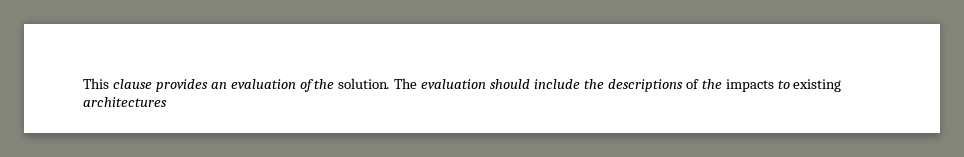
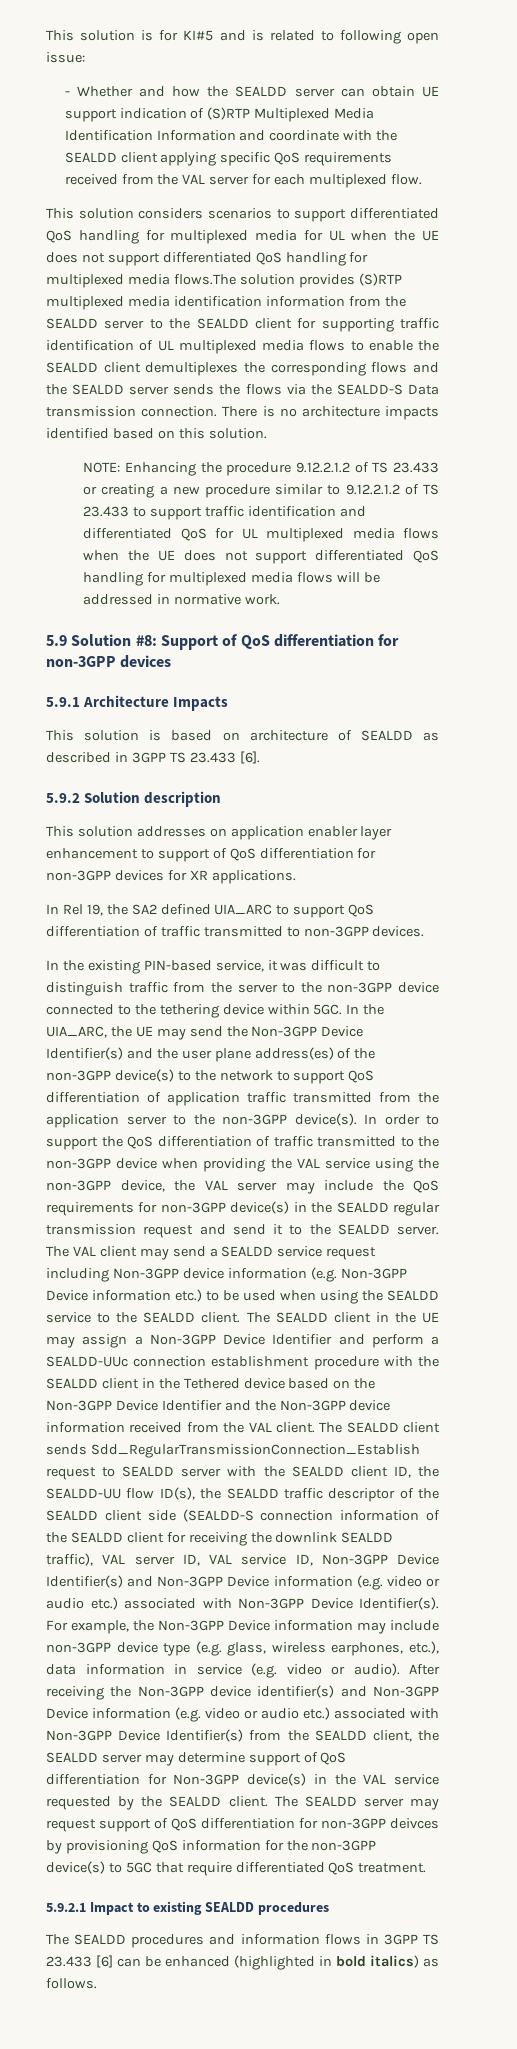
[83,78,842,92] [83,97,167,107] This clause provides an evaluation of the solution. The evaluation should include the descriptions of the impacts to existing architectures -> [46,30,440,44] [46,52,85,63] [64,86,439,97] [64,107,375,122] [64,130,398,141] [64,152,393,166] [64,174,422,188] [46,208,439,222] [46,230,439,244] [46,252,369,266] [46,273,402,288] [46,296,406,310] [46,318,439,332] [46,340,439,354] [46,362,439,376] [46,384,439,395] [46,406,439,420] [46,428,267,439] [83,462,439,476] [83,484,439,498] [83,506,366,520] [83,528,439,542] [83,550,439,564] [83,572,380,586] [83,594,280,605] [46,634,400,650] [46,655,172,668] [46,695,229,711] [46,730,439,741] [46,751,260,764] [46,791,222,807] [46,826,393,840] [46,848,377,862] [46,870,296,884] [46,904,375,918] [46,926,425,937] [46,960,381,974] [46,982,439,996] [46,1004,385,1018] [46,1026,364,1040] [46,1047,376,1062] [46,1069,375,1084] [46,1092,439,1106] [46,1113,439,1128] [46,1136,439,1150] [46,1158,439,1172] [46,1180,439,1194] [46,1201,441,1216] [46,1224,439,1238] [46,1246,377,1260] [46,1267,407,1282] [46,1289,439,1304] [46,1312,440,1323] [46,1334,439,1348] [46,1356,439,1370] [46,1378,376,1389] [46,1400,391,1411] [46,1422,440,1433] [46,1444,420,1458] [46,1466,439,1480] [46,1487,439,1502] [46,1509,440,1522] [46,1532,394,1546] [46,1553,439,1566] [46,1575,440,1590] [46,1597,439,1610] [46,1620,439,1634] [46,1641,439,1656] [46,1663,440,1678] [46,1685,439,1700] [46,1707,439,1722] [46,1729,440,1742] [46,1752,347,1766] [46,1773,440,1786] [46,1796,439,1810] [46,1818,439,1832] [46,1840,377,1854] [46,1861,427,1876] [46,1901,329,1915] [46,1934,439,1948] [46,1955,439,1970] [46,1978,97,1989] This solution is for KI#5 and is related to following open issue: // - Whether and how the SEALDD server can obtain UE support indication of (S)RTP Multiplexed Media Identification Information and coordinate with the SEALDD client applying specific QoS requirements received from the VAL server for each multiplexed flow. // This solution considers scenarios to support differentiated QoS handling for multiplexed media for UL when the UE does not support differentiated QoS handling for multiplexed media flows.The solution provides (S)RTP multiplexed media identification information from the SEALDD server to the SEALDD client for supporting traffic identification of UL multiplexed media flows to enable the SEALDD client demultiplexes the corresponding flows and the SEALDD server sends the flows via the SEALDD-S Data transmission connection. There is no architecture impacts identified based on this solution. // NOTE: Enhancing the procedure 9.12.2.1.2 of TS 23.433 or creating a new procedure similar to 9.12.2.1.2 of TS 23.433 to support traffic identification and differentiated QoS for UL multiplexed media flows when the UE does not support differentiated QoS handling for multiplexed media flows will be addressed in normative work. // 5.9 Solution #8: Support of QoS differentiation for non-3GPP devices // 5.9.1 Architecture Impacts // This solution is based on architecture of SEALDD as described in 3GPP TS 23.433 [6]. // 5.9.2 Solution description // This solution addresses on application enabler layer enhancement to support of QoS differentiation for non-3GPP devices for XR applications. // In Rel 19, the SA2 defined UIA_ARC to support QoS differentiation of traffic transmitted to non-3GPP devices. // In the existing PIN-based service, it was difficult to distinguish traffic from the server to the non-3GPP device connected to the tethering device within 5GC. In the UIA_ARC, the UE may send the Non-3GPP Device Identifier(s) and the user plane address(es) of the non-3GPP device(s) to the network to support QoS differentiation of application traffic transmitted from the application server to the non-3GPP device(s). In order to support the QoS differentiation of traffic transmitted to the non-3GPP device when providing the VAL service using the non-3GPP device, the VAL server may include the QoS requirements for non-3GPP device(s) in the SEALDD regular transmission request and send it to the SEALDD server. The VAL client may send a SEALDD service request including Non-3GPP device information (e.g. Non-3GPP Device information etc.) to be used when using the SEALDD service to the SEALDD client. The SEALDD client in the UE may assign a Non-3GPP Device Identifier and perform a SEALDD-UUc connection establishment procedure with the SEALDD client in the Tethered device based on the Non-3GPP Device Identifier and the Non-3GPP device information received from the VAL client. The SEALDD client sends Sdd_RegularTransmissionConnection_Establish request to SEALDD server with the SEALDD client ID, the SEALDD-UU flow ID(s), the SEALDD traffic descriptor of the SEALDD client side (SEALDD-S connection information of the SEALDD client for receiving the downlink SEALDD traffic), VAL server ID, VAL service ID, Non-3GPP Device Identifier(s) and Non-3GPP Device information (e.g. video or audio etc.) associated with Non-3GPP Device Identifier(s). For example, the Non-3GPP Device information may include non-3GPP device type (e.g. glass, wireless earphones, etc.), data information in service (e.g. video or audio). After receiving the Non-3GPP device identifier(s) and Non-3GPP Device information (e.g. video or audio etc.) associated with Non-3GPP Device Identifier(s) from the SEALDD client, the SEALDD server may determine support of QoS differentiation for Non-3GPP device(s) in the VAL service requested by the SEALDD client. The SEALDD server may request support of QoS differentiation for non-3GPP deivces by provisioning QoS information for the non-3GPP device(s) to 5GC that require differentiated QoS treatment. // 5.9.2.1 Impact to existing SEALDD procedures // The SEALDD procedures and information flows in 3GPP TS 23.433 [6] can be enhanced (highlighted in bold italics) as follows.

